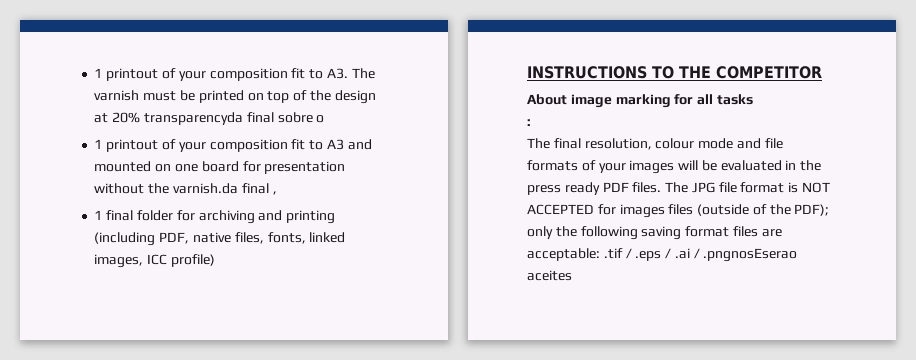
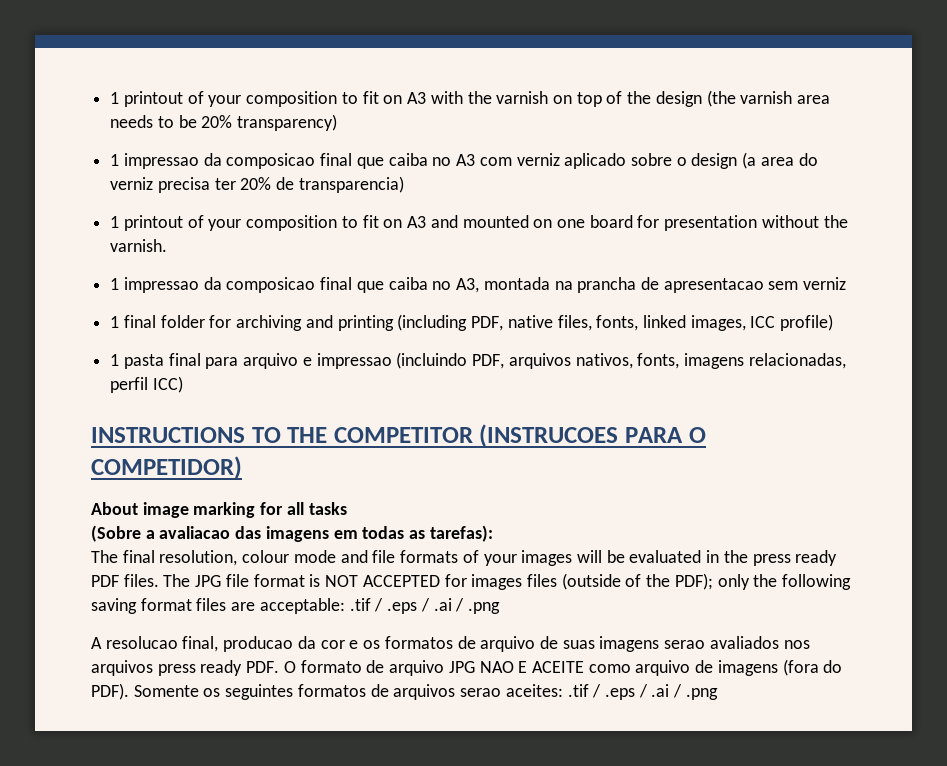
[94,68,375,81] [94,90,244,103] 1 printout of your composition fit to A3. The varnish must be printed -> [110,91,549,107] 1 printout of your composition to fit on A3 with the varnish
[94,112,325,125] [94,139,324,152] at 20% transparencyda final sobre o // 1 printout of your composition fit to -> [706,90,831,107] [110,114,338,131] [110,152,818,169] [110,176,404,193] [110,215,403,231] (the varnish area needs to be 20% transparency) // 1 impressao da composicao final que caiba no A3 com verniz aplicado sobre o design (a area do verniz precisa ter 20% de transparencia) // 1 printout of your composition to fit on
[172,183,277,195] varnish.da final , -> [110,239,168,252] [110,277,847,293] varnish. // 1 impressao da composicao final que caiba no A3, montada na prancha de apresentacao sem verniz
(215, 260) none -> [110,352,846,369] [110,376,183,393] // 1 pasta final para arquivo e impressao (incluindo PDF, arquivos nativos, fonts, imagens relacionadas, perfil ICC)
(822, 72) none -> [479,424,706,447] [91,456,242,479] (INSTRUCOES PARA O COMPETIDOR)
[527,119,531,126] : -> [91,525,493,542] (Sobre a avaliacao das imagens em todas as tarefas):
[703,248,798,262] [527,270,572,281] .pngnosEserao aceites -> [467,602,500,614] [91,636,810,652] [91,659,843,676] [91,683,718,700] .png // A resolucao final, producao da cor e os formatos de arquivo de suas imagens serao avaliados nos arquivos press ready PDF. O formato de arquivo JPG NAO E ACEITE como arquivo de imagens (fora do PDF). Somente os seguintes formatos de arquivos serao aceites: .tif / .eps / .ai / .png

